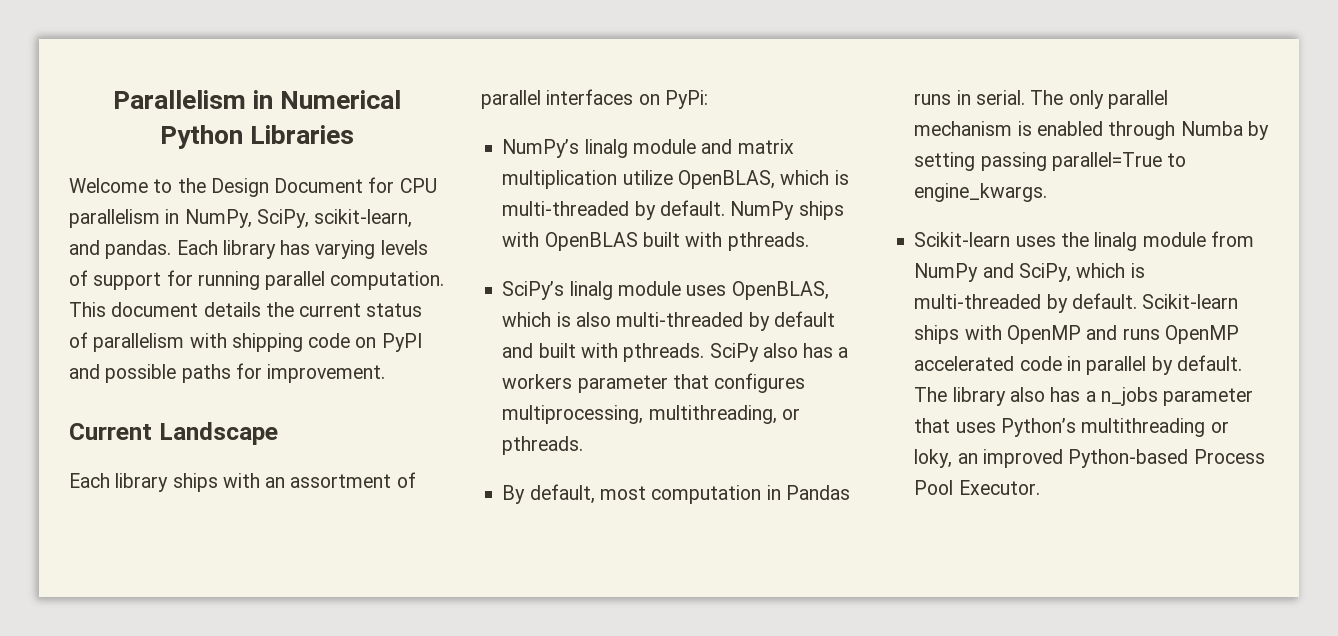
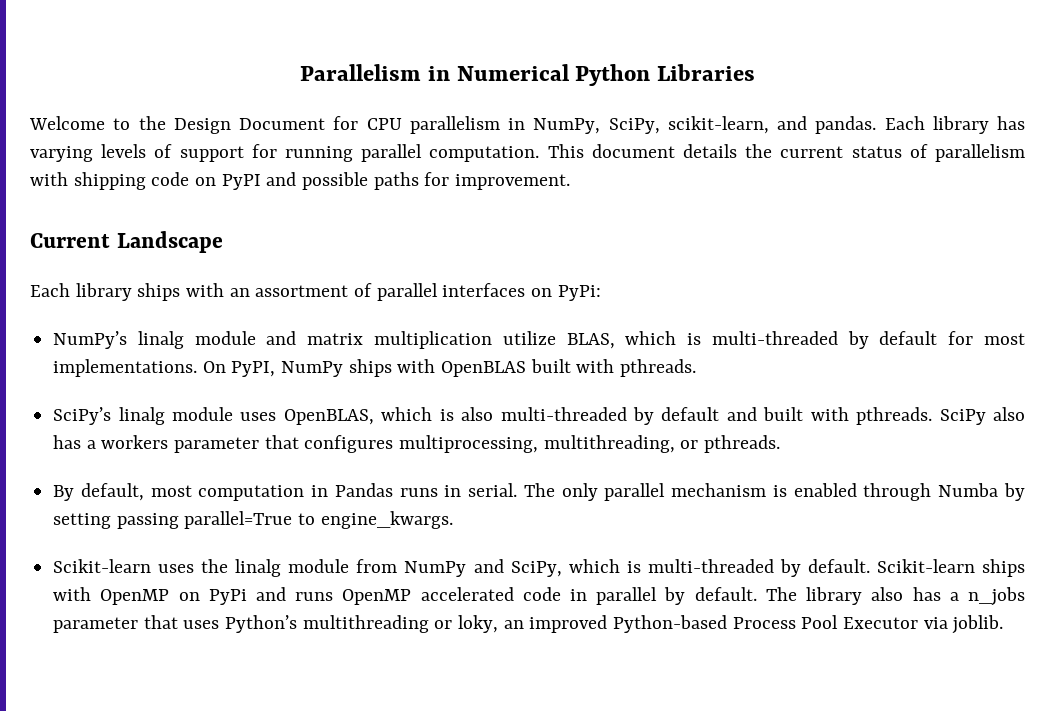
[677,170,849,189] [502,200,725,220] OpenBLAS, which is multi-threaded by default. -> [566,331,1026,349] [53,359,276,377] BLAS, which is multi-threaded by default for most implementations. On PyPI,
(1081, 334) none -> [178,589,247,605] on PyPi
[958,480,1040,495] Executor. -> [843,615,1004,634] Executor via joblib.

